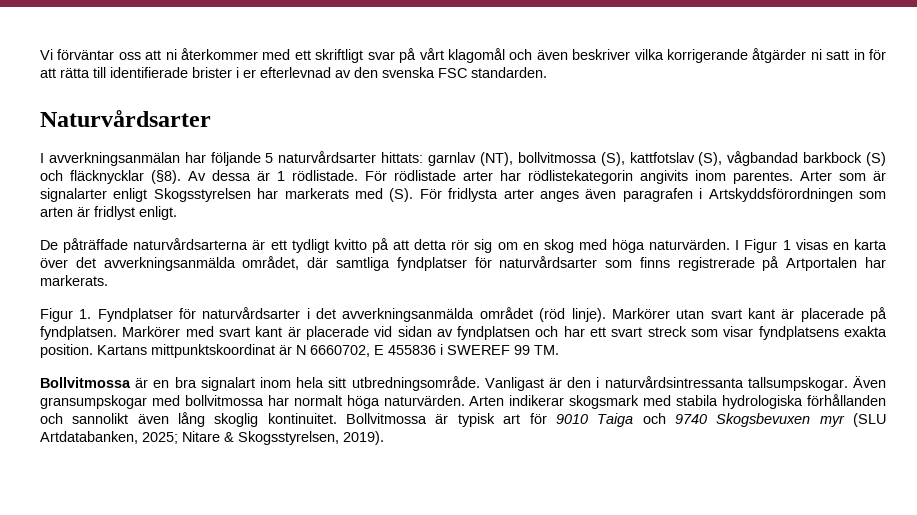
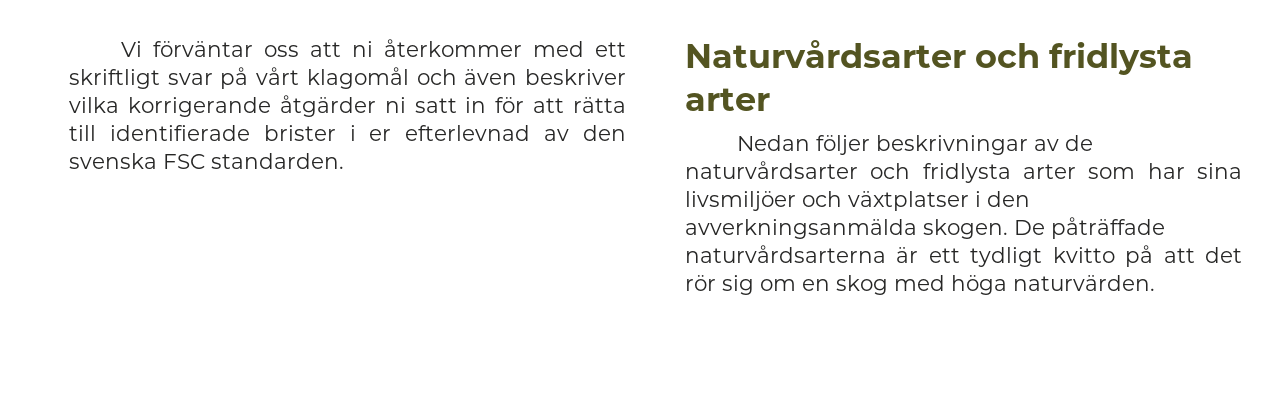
[40,151,887,166] [40,170,886,184] [40,188,886,202] [40,206,177,220] // I avverkningsanmälan har följande 5 naturvårdsarter hittats: garnlav (NT), bollvitmossa (S), kattfotslav (S), vågbandad barkbock (S) och fläcknycklar (§8). Av dessa är 1 rödlistade. För rödlistade arter har rödlistekategorin angivits inom parentes. Arter som är signalarter enligt Skogsstyrelsen har markerats med (S). För fridlysta arter anges även paragrafen i Artskyddsförordningen som arten är fridlyst enligt. // -> [975,42,1194,75] [685,88,770,111] [736,135,1093,155] [685,161,1242,183] [685,191,1030,211] [685,219,1008,239] och fridlysta arter // Nedan följer beskrivningar av de naturvårdsarter och fridlysta arter som har sina livsmiljöer och växtplatser i den avverkningsanmälda skogen.
[414,239,448,250] detta -> [1205,247,1242,263] det
[735,239,888,253] [40,256,887,271] [40,275,108,286] [40,307,888,322] [40,326,887,340] [40,344,559,358] [40,376,887,391] [40,394,886,409] [40,412,887,427] [40,431,384,445] I Figur 1 visas en karta över det avverkningsanmälda området, där samtliga fyndplatser för naturvårdsarter som finns registrerade på Artportalen har markerats. // Figur 1. Fyndplatser för naturvårdsarter i det avverkningsanmälda området (röd linje). Markörer utan svart kant är placerade på fyndplatsen. Markörer med svart kant är placerade vid sidan av fyndplatsen och har ett svart streck som visar fyndplatsens exakta position. Kartans mittpunktskoordinat är N 6660702, E 455836 i SWEREF 99 TM. // Bollvitmossa är en bra signalart inom hela sitt utbredningsområde. Vanligast är den i naturvårdsintressanta tallsumpskogar. Även gransumpskogar med bollvitmossa har normalt höga naturvärden. Arten indikerar skogsmark med stabila hydrologiska förhållanden och sannolikt även lång skoglig kontinuitet. Bollvitmossa är typisk art för 9010 Taiga och 9740 Skogsbevuxen myr (SLU Artdatabanken, 2025; Nitare & Skogsstyrelsen, 2019). -> (1155, 283) none

